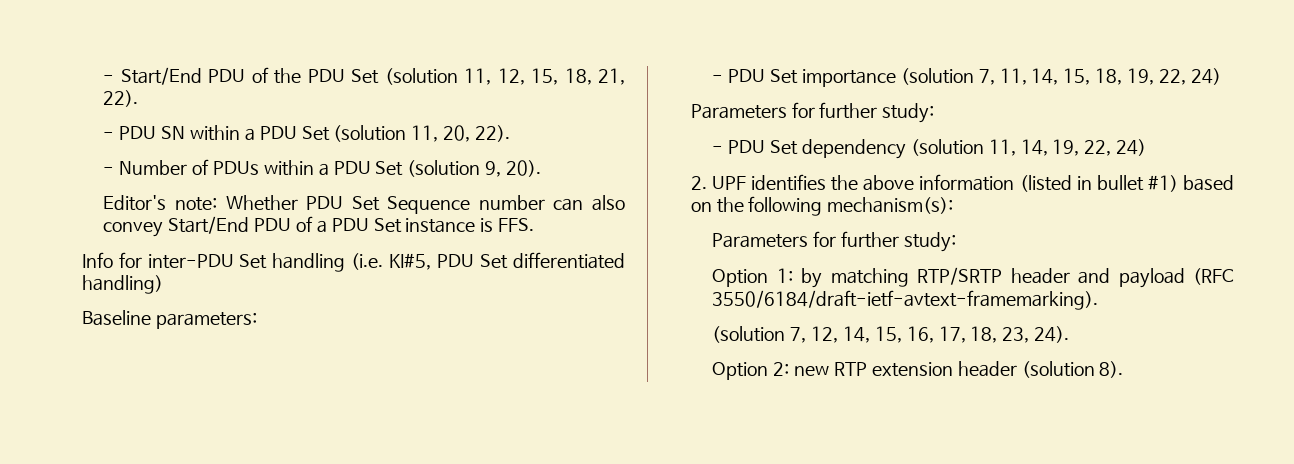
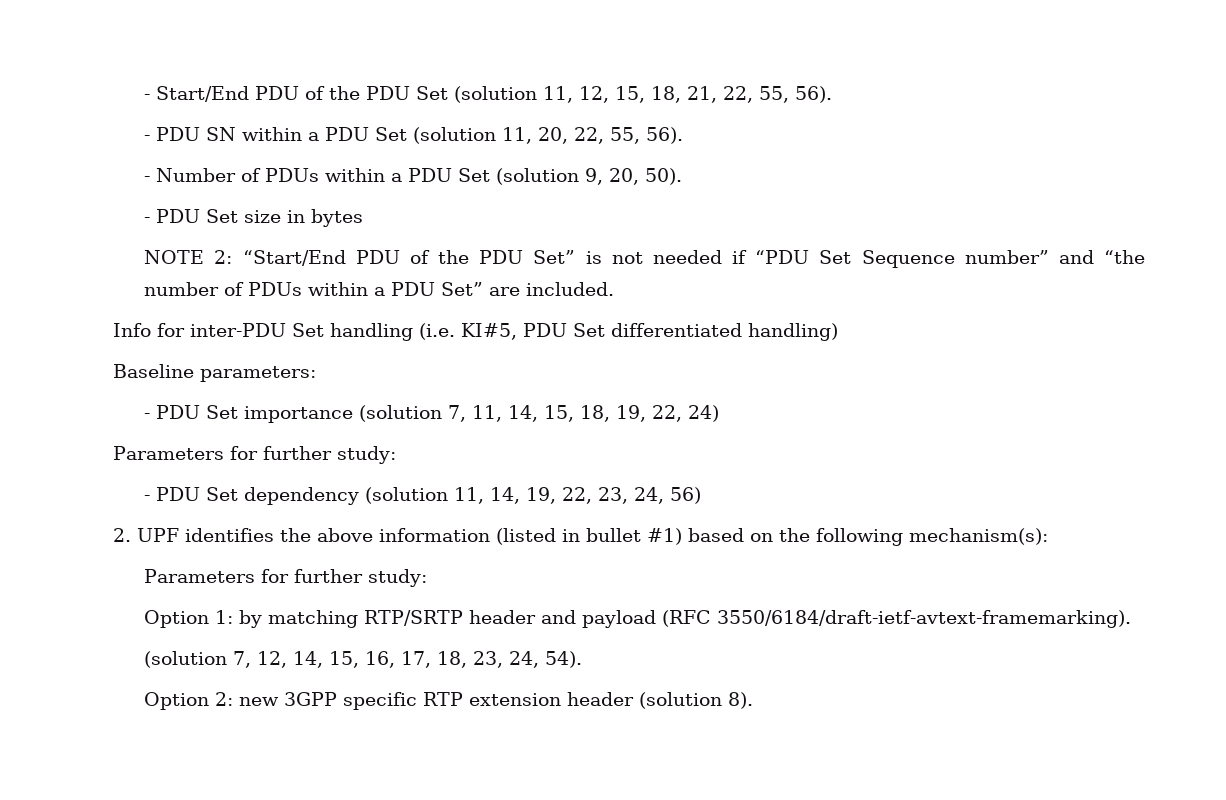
[103,90,139,107] 22). -> [723,86,833,103] 22, 55, 56).
[475,125,511,142] 22). -> [574,127,684,144] 22, 55, 56).
[506,160,542,177] [103,195,625,214] [103,216,535,237] 20). // Editor's note: Whether PDU Set Sequence number can also convey Start/End PDU of a PDU Set instance is FFS. -> [609,168,683,185] [144,209,364,227] [144,250,1145,268] [144,282,615,296] 20, 50). // - PDU Set size in bytes // NOTE 2: “Start/End PDU of the PDU Set” is not needed if “PDU Set Sequence number” and “the number of PDUs within a PDU Set” are included.
[1116,139,1147,156] 24) -> [598,487,702,504] 23, 24, 56)
[1034,326,1070,343] 24). -> [509,651,583,668] 24, 54).
(830, 371) none -> [284,692,418,710] 3GPP specific

